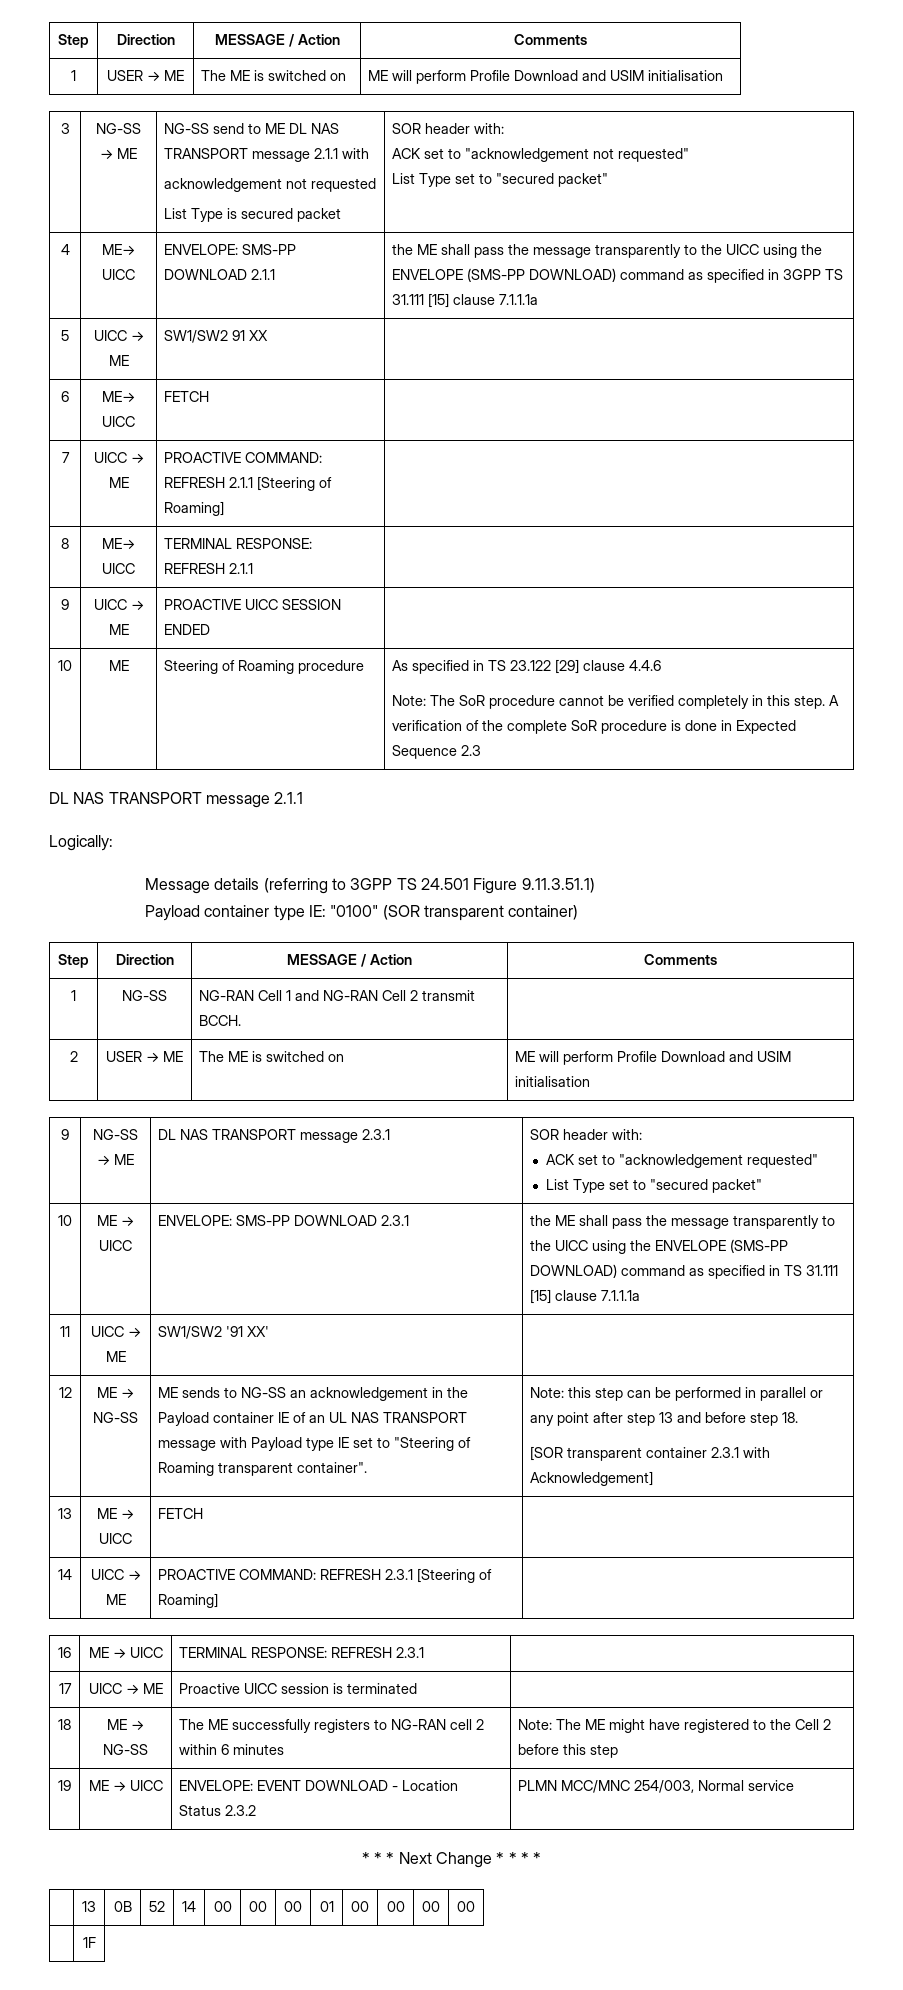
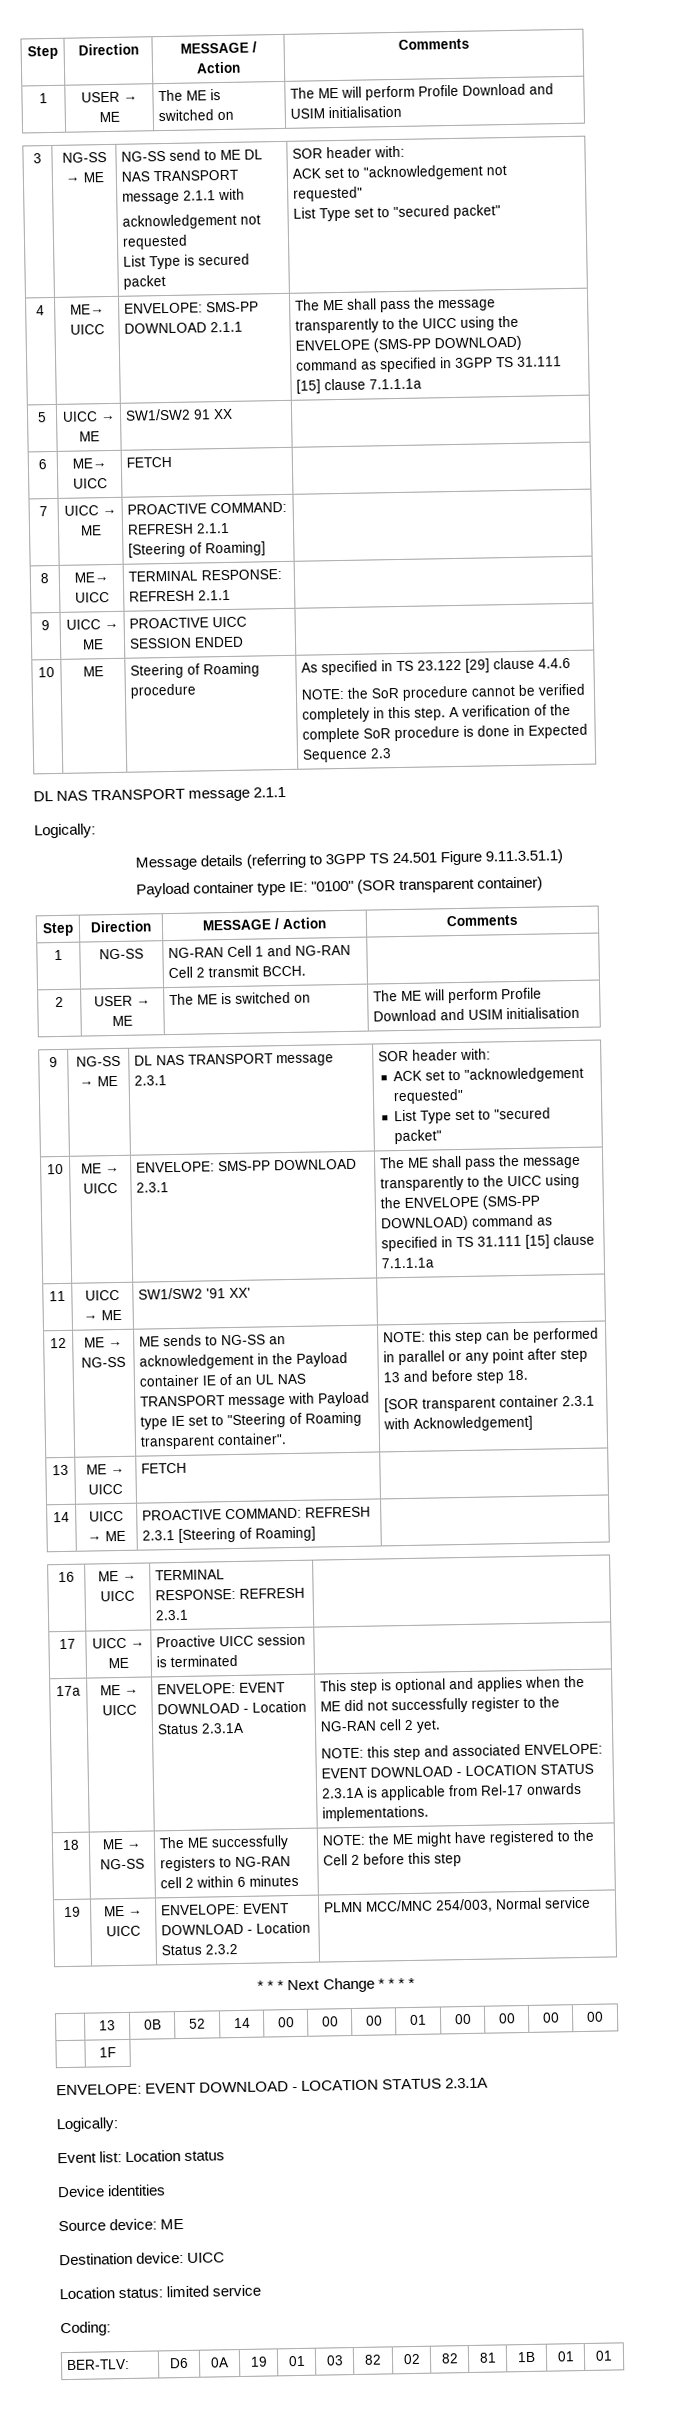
(347, 77) none -> [290,87,316,99] The
[392,244,414,255] the -> [295,299,321,311] The
[392,695,456,706] Note: The -> [301,687,370,700] NOTE: the
(345, 1058) none -> [373,990,399,1002] The
[530,1215,552,1226] the -> [380,1156,406,1169] The
[530,1387,565,1398] Note: -> [383,1331,427,1343] NOTE:
(418, 1688) none -> [56,1685,81,1697] [100,1685,139,1696] [102,1704,137,1716] [157,1682,286,1695] [157,1700,308,1715] [157,1722,245,1735] [320,1675,586,1694] [320,1696,561,1714] [320,1719,442,1733] [321,1743,604,1761] [321,1763,595,1779] [322,1782,583,1801] [322,1805,430,1822] // 17a | ME → UICC | ENVELOPE: EVENT DOWNLOAD - Location Status 2.3.1A | This step is optional and applies when the ME did not successfully register to the NG-RAN cell 2 yet. // NOTE: this step and associated ENVELOPE: EVENT DOWNLOAD - LOCATION STATUS 2.3.1A is applicable from Rel-17 onwards implementations.
[518,1719,582,1730] Note: The -> [322,1833,391,1846] NOTE: the
(96, 1942) none -> [56,2077,489,2096] [56,2117,118,2133] [57,2150,226,2164] [57,2184,167,2198] [58,2218,185,2232] [59,2251,226,2266] [59,2284,262,2300] [60,2321,111,2337] [66,2358,131,2371] [169,2357,189,2369] [210,2357,229,2368] [249,2356,268,2367] [287,2355,306,2367] [325,2355,344,2366] [364,2354,382,2365] [402,2353,421,2365] [440,2353,459,2364] [478,2352,497,2363] [517,2351,536,2363] [556,2351,575,2362] [595,2350,613,2361] // ENVELOPE: EVENT DOWNLOAD - LOCATION STATUS 2.3.1A // Logically: // Event list: Location status // Device identities // Source device: ME // Destination device: UICC // Location status: limited service // Coding: // BER-TLV: | D6 | 0A | 19 | 01 | 03 | 82 | 02 | 82 | 81 | 1B | 01 | 01

